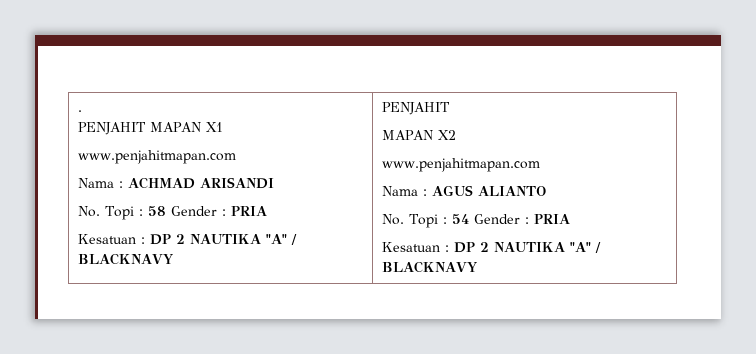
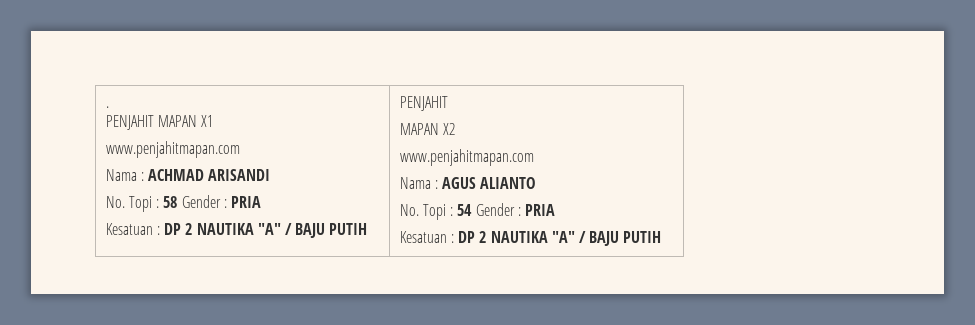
[78,253,174,265] BLACKNAVY -> [295,223,368,238] BAJU PUTIH
[382,261,478,273] BLACKNAVY -> [589,231,662,246] BAJU PUTIH

